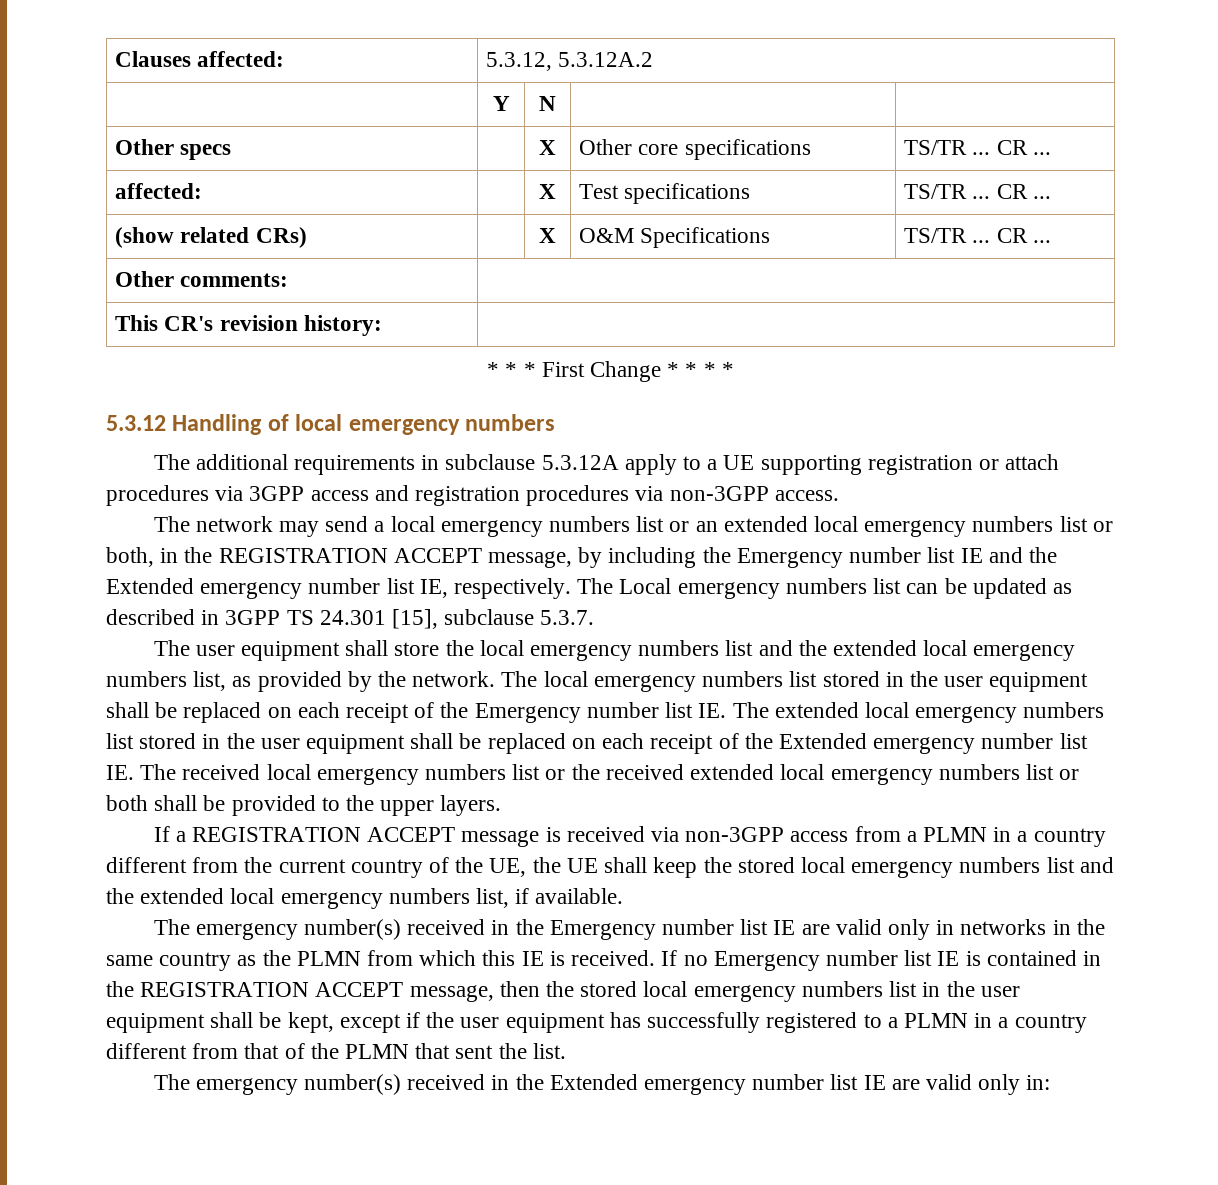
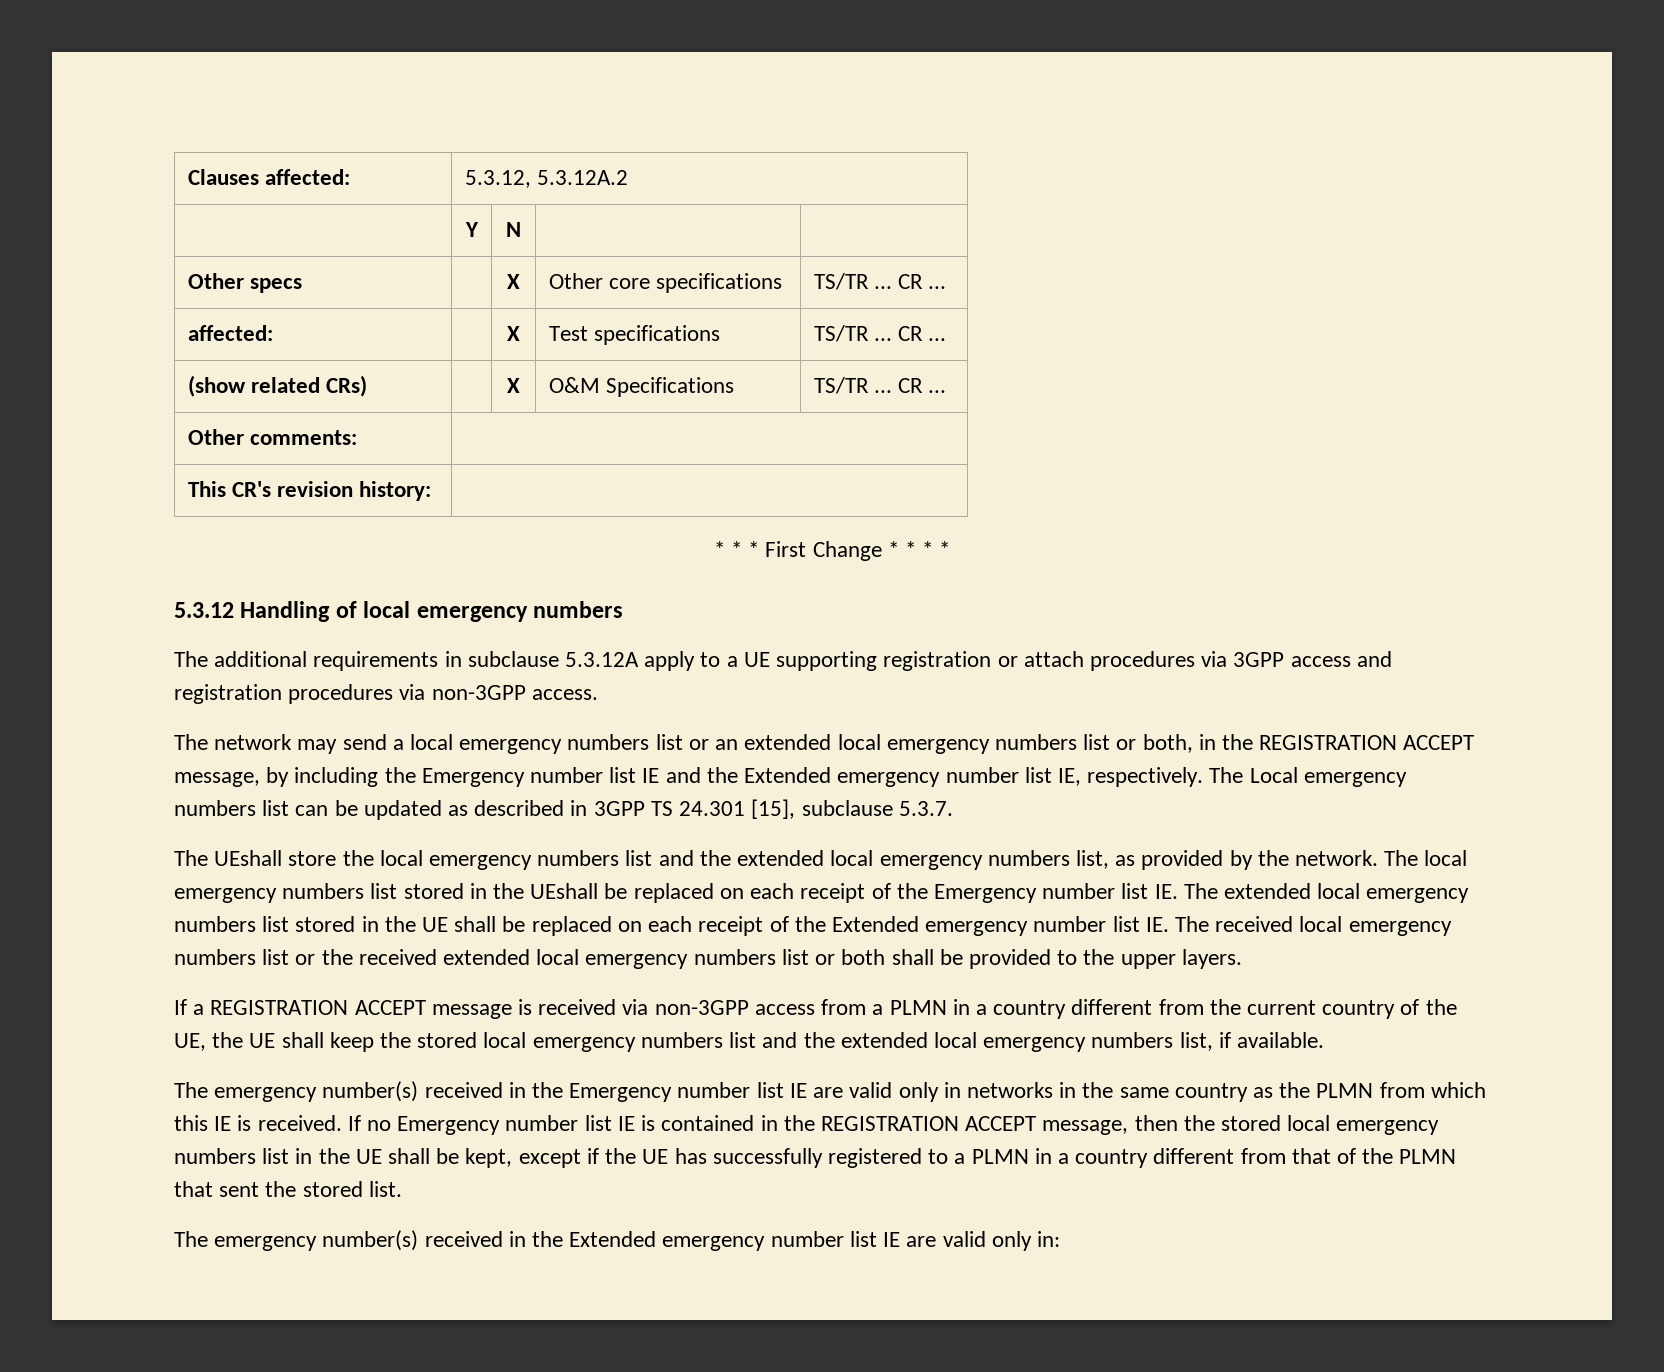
[195,640,389,661] user equipment shall -> [214,850,283,866] UEshall
[944,672,1089,692] [106,702,149,718] user equipment shall -> [530,883,599,899] UEshall
[260,734,406,754] user equipment -> [422,917,449,932] UE
[980,986,1020,997] [106,1013,205,1033] user equipment -> [355,1149,382,1164] UE
[460,1013,605,1033] user equipment -> [642,1149,669,1164] UE
(527, 1051) none -> [302,1181,363,1197] stored

